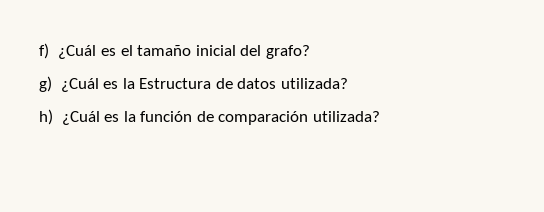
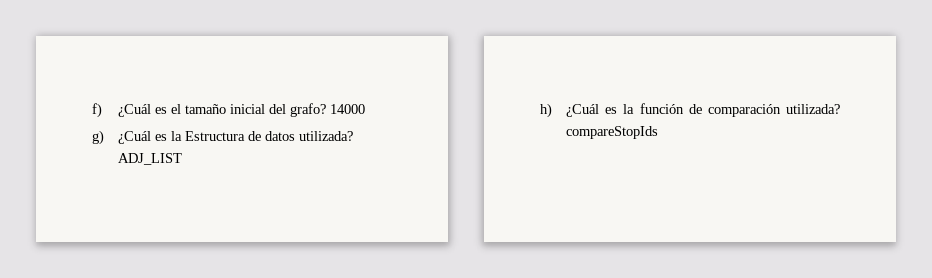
(310, 52) none -> [330,104,366,114] 14000
(349, 83) none -> [118,153,183,165] ADJ_LIST
(381, 116) none -> [566,126,659,139] compareStopIds

